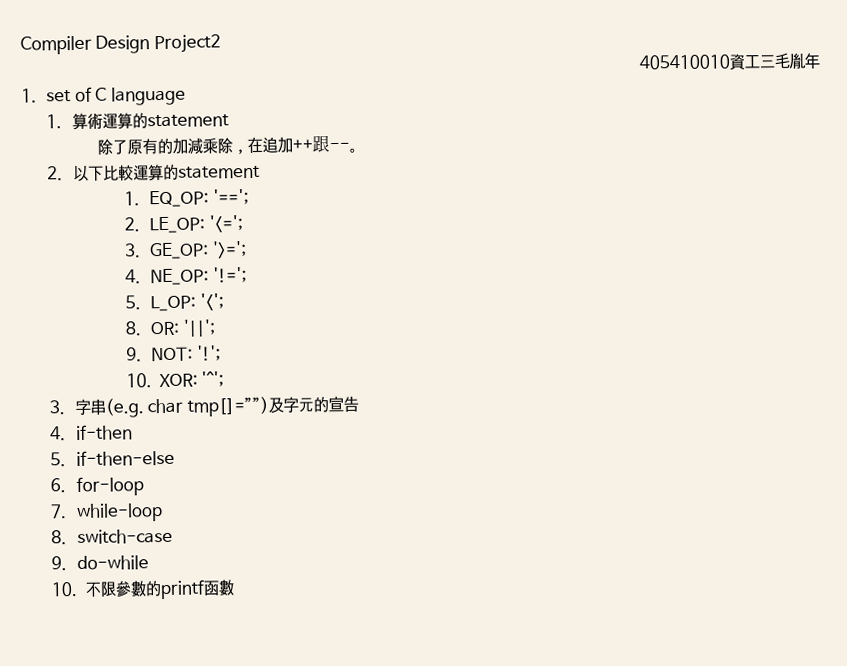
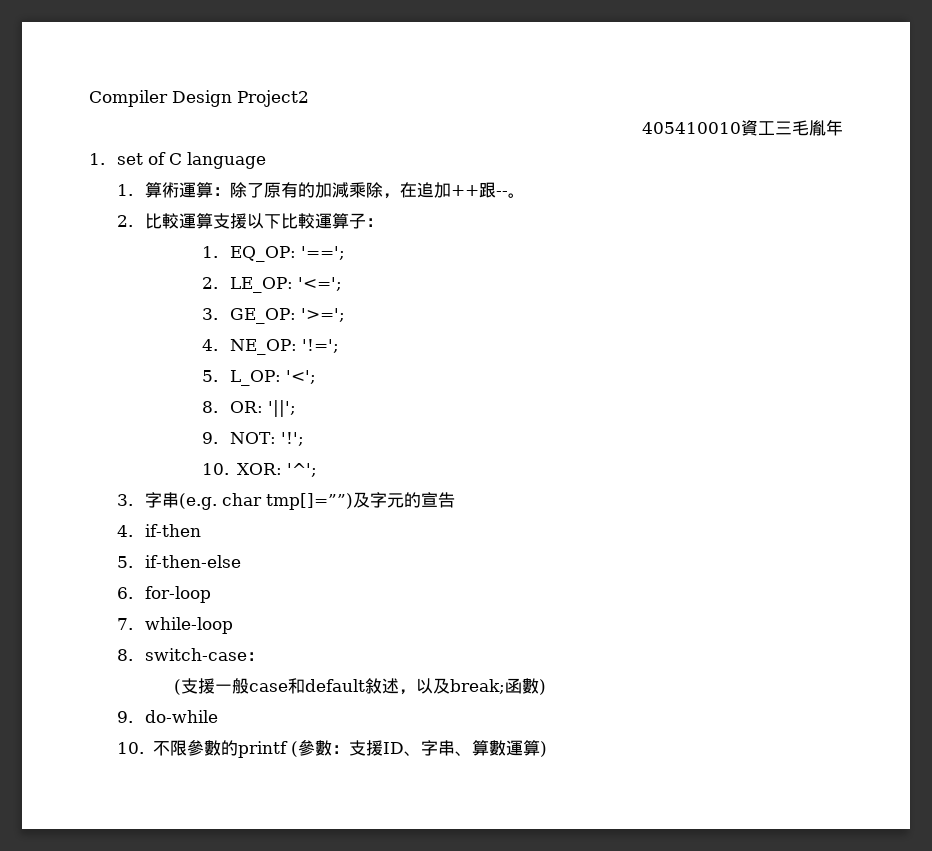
[131,112,229,129] 的statement // -> [213,187,231,196] ：
(64, 173) none -> [145,213,248,229] 比較運算支援
[162,163,260,180] 的statement -> [349,213,384,229] 子：
(173, 536) none -> [247,652,265,661] [173,678,546,695] ： // (支援一般case和default敘述，以及break;函數)
[202,579,235,596] 函數 -> [290,739,547,757] (參數：支援ID、字串、算數運算)

